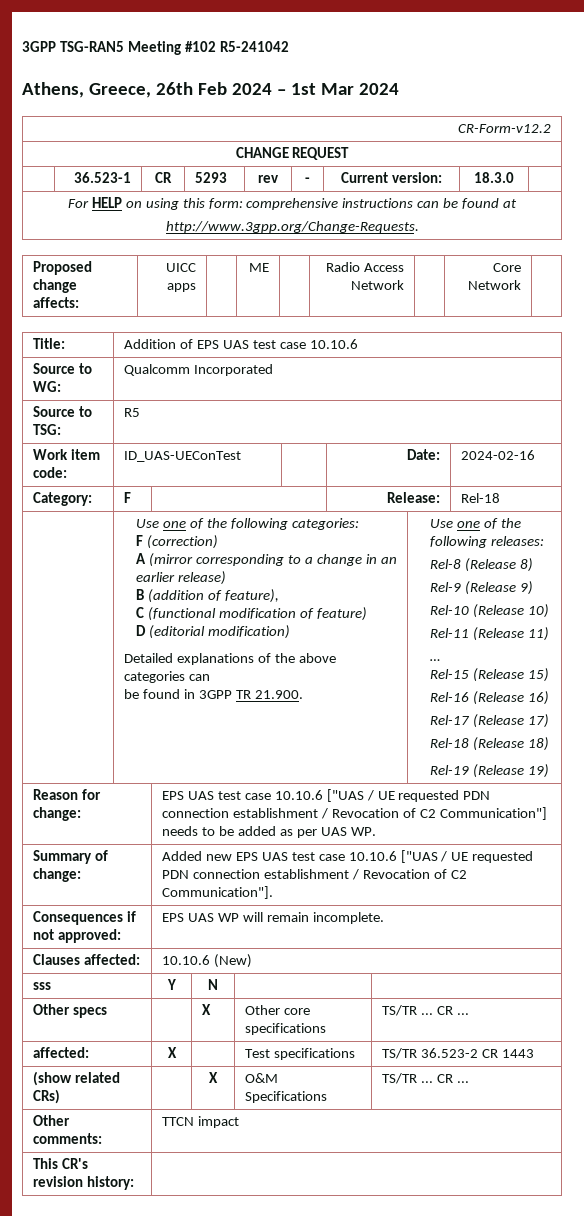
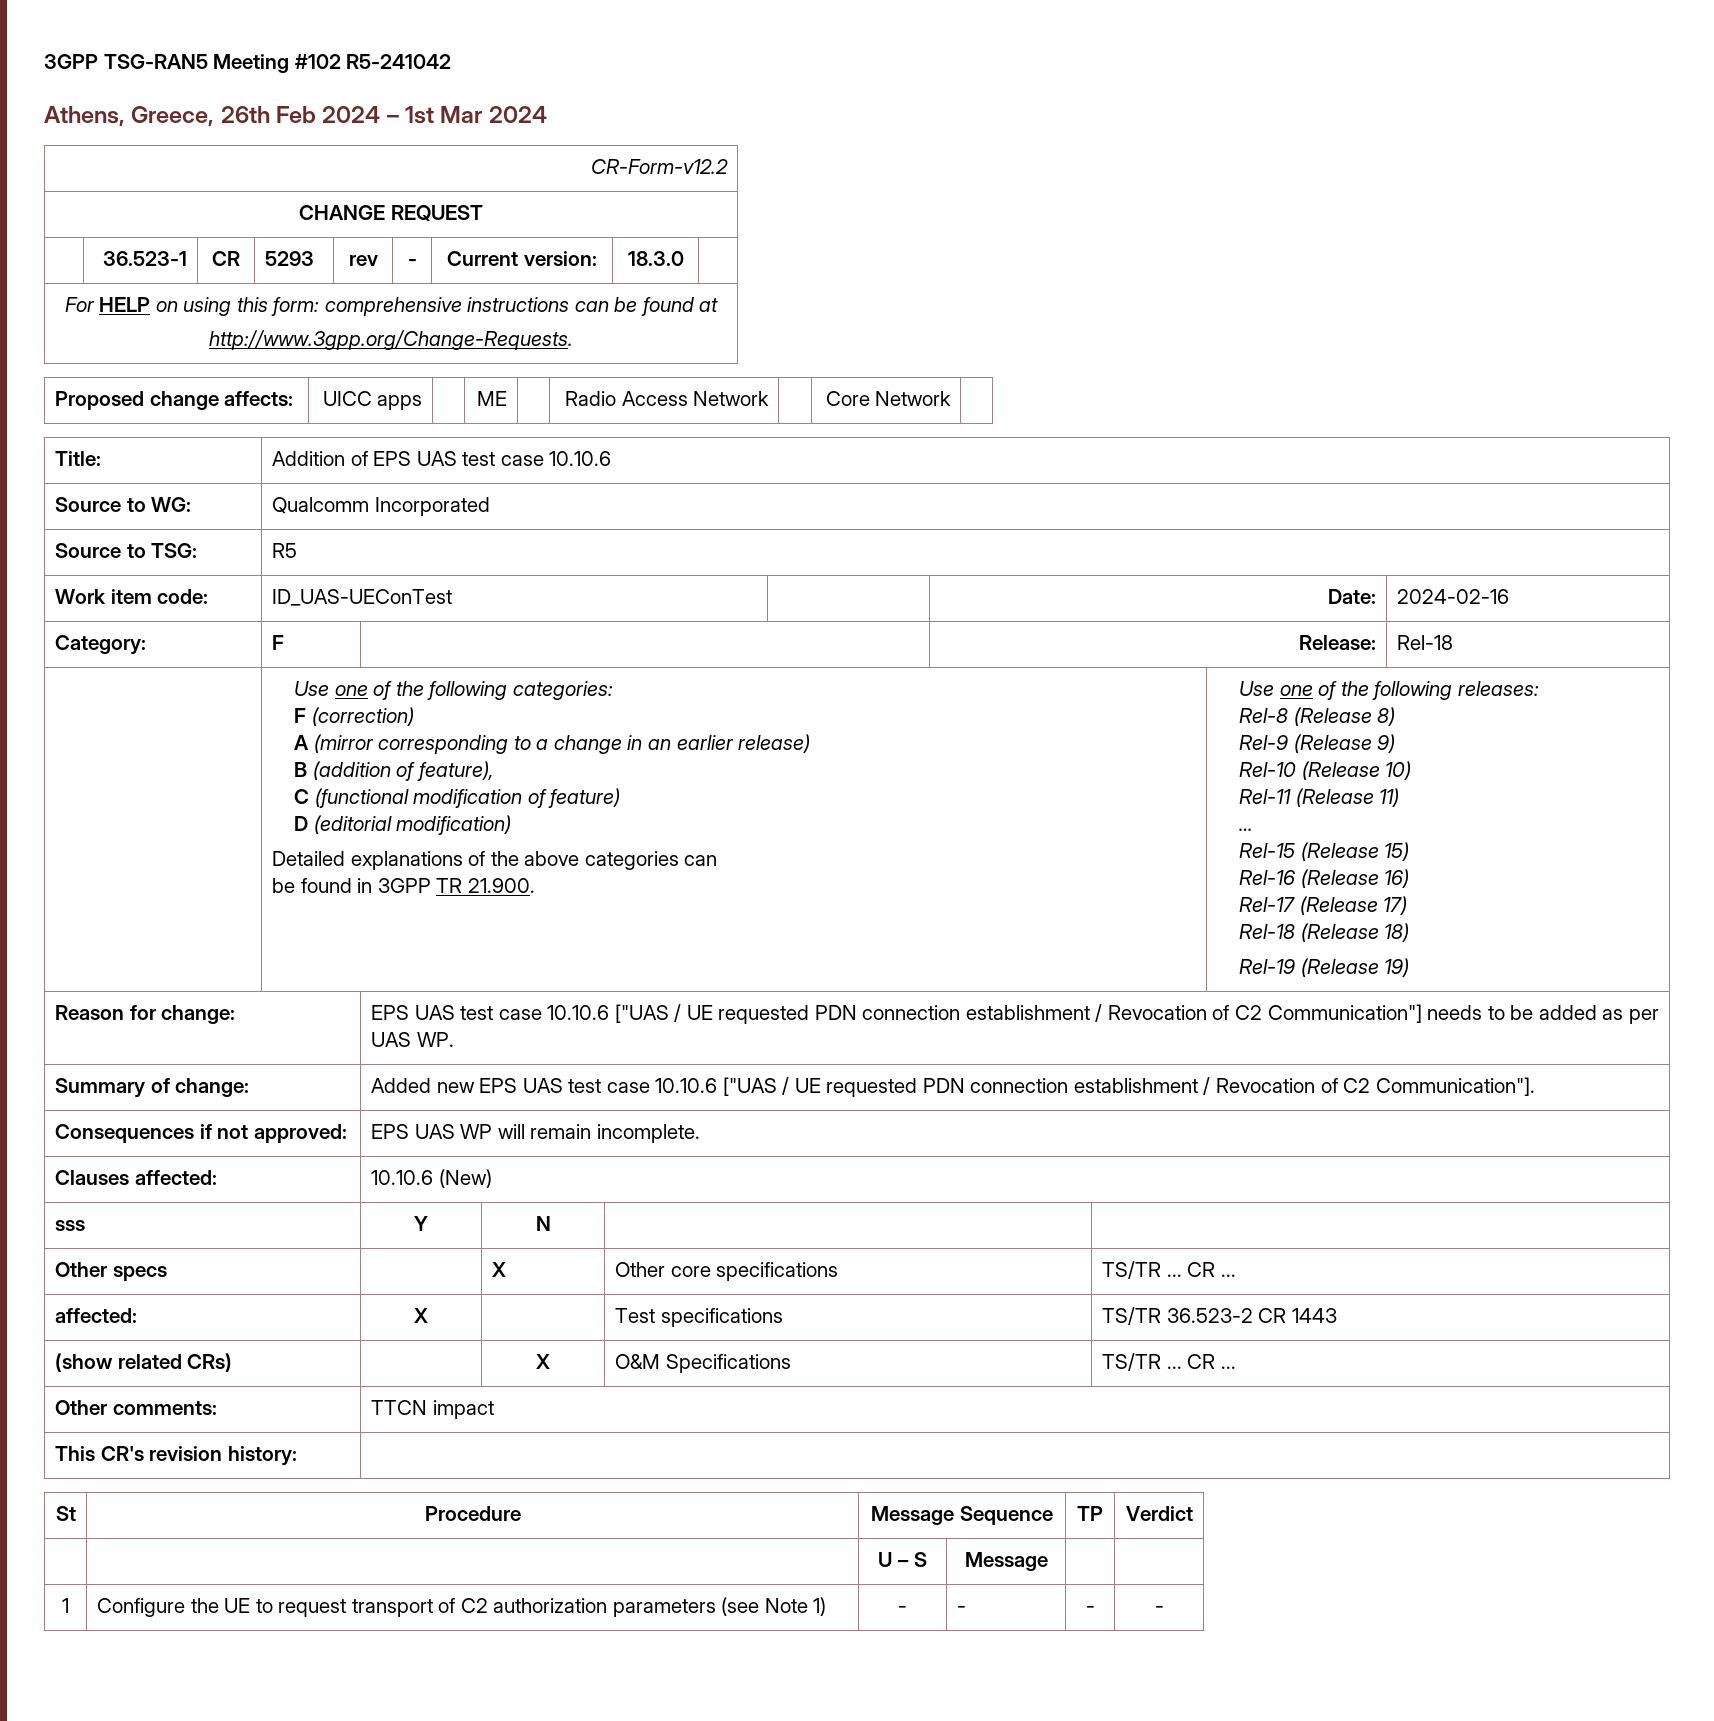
(135, 1183) none -> [55,1506,76,1521] [424,1506,521,1521] [871,1506,1053,1525] [1077,1506,1103,1521] [1125,1506,1193,1521] [878,1552,927,1567] [964,1552,1048,1571] [62,1598,69,1613] [96,1597,827,1617] [898,1606,907,1613] [956,1606,966,1613] [1085,1606,1095,1613] [1154,1606,1164,1613] // St | Procedure | Message Sequence | TP | Verdict // | | U – S | Message | | // 1 | Configure the UE to request transport of C2 authorization parameters (see Note 1) | - | - | - | -

